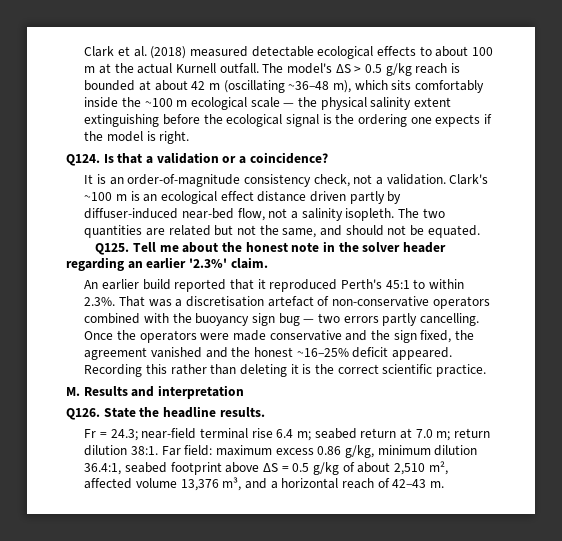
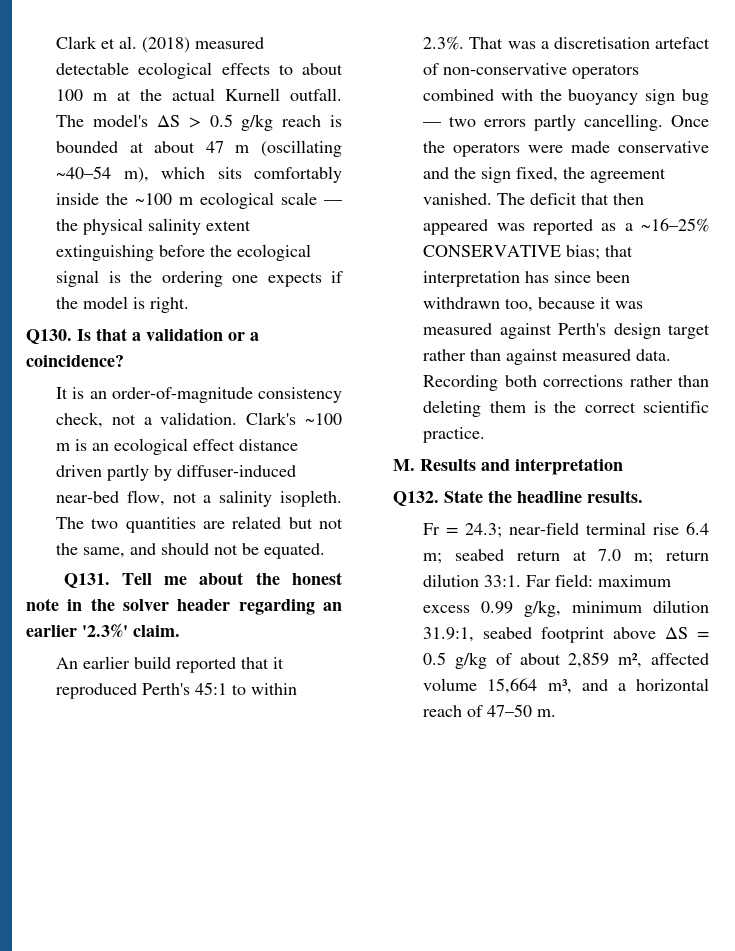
[191,81,206,90] 42 -> [205,141,224,153] 47
[288,81,330,90] ~36–48 -> [56,166,112,179] ~40–54
[66,154,100,166] Q124. -> [26,329,72,344] Q130.
[95,243,130,255] Q125. -> [63,573,110,588] Q131.
[151,347,452,360] [84,364,168,377] vanished and the honest ~16–25% deficit appeared. Recording this -> [423,193,645,205] [423,218,709,235] [423,245,634,260] [423,271,631,287] [423,297,644,312] [423,323,710,339] [423,349,672,365] [423,375,624,391] vanished. The deficit that then appeared was reported as a ~16–25% CONSERVATIVE bias; that interpretation has since been withdrawn too, because it was measured against Perth's design target rather than against measured data. Recording both corrections
[290,364,299,374] it -> [489,401,526,413] them
[66,408,100,420] Q126. -> [393,491,439,506] Q132.
[131,446,159,455] 38:1. -> [484,575,522,587] 33:1.
[317,446,342,455] 0.86 -> [481,601,514,614] 0.99
[84,463,122,475] 36.4:1, -> [423,627,475,642] 31.9:1,
[393,463,425,475] 2,510 -> [568,652,610,668] 2,859
[180,479,219,491] 13,376 -> [487,678,538,694] 15,664
[392,479,427,488] 42–43 -> [487,704,533,717] 47–50

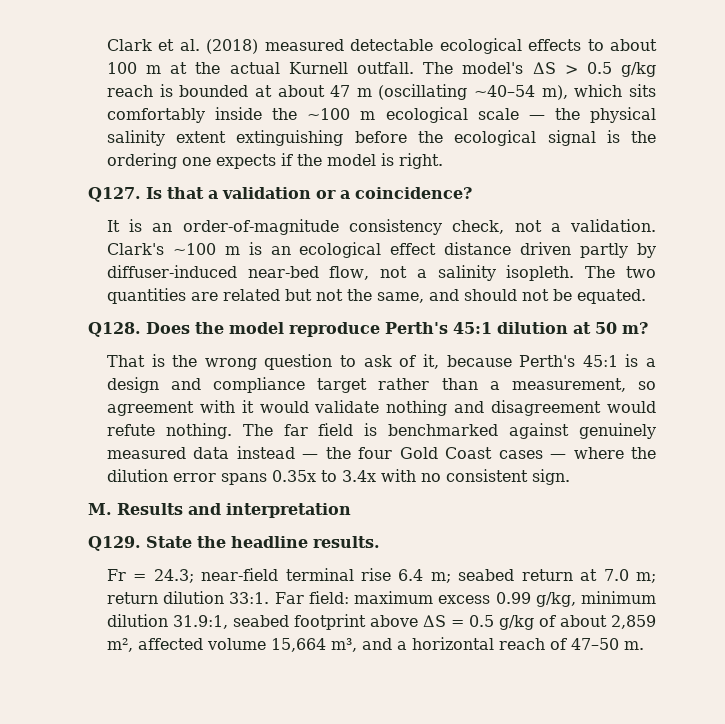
[26,329,72,344] Q130. -> [88,187,141,202] Q127.
[63,572,342,588] [26,598,342,615] [26,623,180,638] [56,656,285,673] [56,682,298,699] [423,36,710,50] [423,63,640,79] [423,89,709,105] [423,114,709,131] [423,141,709,157] [423,167,667,183] [423,193,645,205] [423,218,709,235] [423,245,634,260] [423,271,631,287] [423,297,644,312] [423,323,710,339] [423,349,672,365] [423,375,709,391] [423,400,709,417] [423,427,486,443] Q131. Tell me about the honest note in the solver header regarding an earlier '2.3%' claim. // An earlier build reported that it reproduced Perth's 45:1 to within 2.3%. That was a discretisation artefact of non-conservative operators combined with the buoyancy sign bug — two errors partly cancelling. Once the operators were made conservative and the sign fixed, the agreement vanished. The deficit that then appeared was reported as a ~16–25% CONSERVATIVE bias; that interpretation has since been withdrawn too, because it was measured against Perth's design target rather than against measured data. Recording both corrections rather than deleting them is the correct scientific practice. -> [88,322,648,337] [106,354,656,370] [106,377,657,393] [106,400,657,416] [106,423,657,439] [106,446,657,459] [106,469,570,485] Q128. Does the model reproduce Perth's 45:1 dilution at 50 m? // That is the wrong question to ask of it, because Perth's 45:1 is a design and compliance target rather than a measurement, so agreement with it would validate nothing and disagreement would refute nothing. The far field is benchmarked against genuinely measured data instead — the four Gold Coast cases — where the dilution error spans 0.35x to 3.4x with no consistent sign.
[393,491,439,506] Q132. -> [88,536,141,551] Q129.

